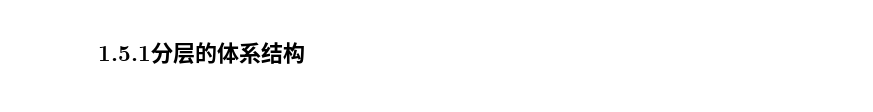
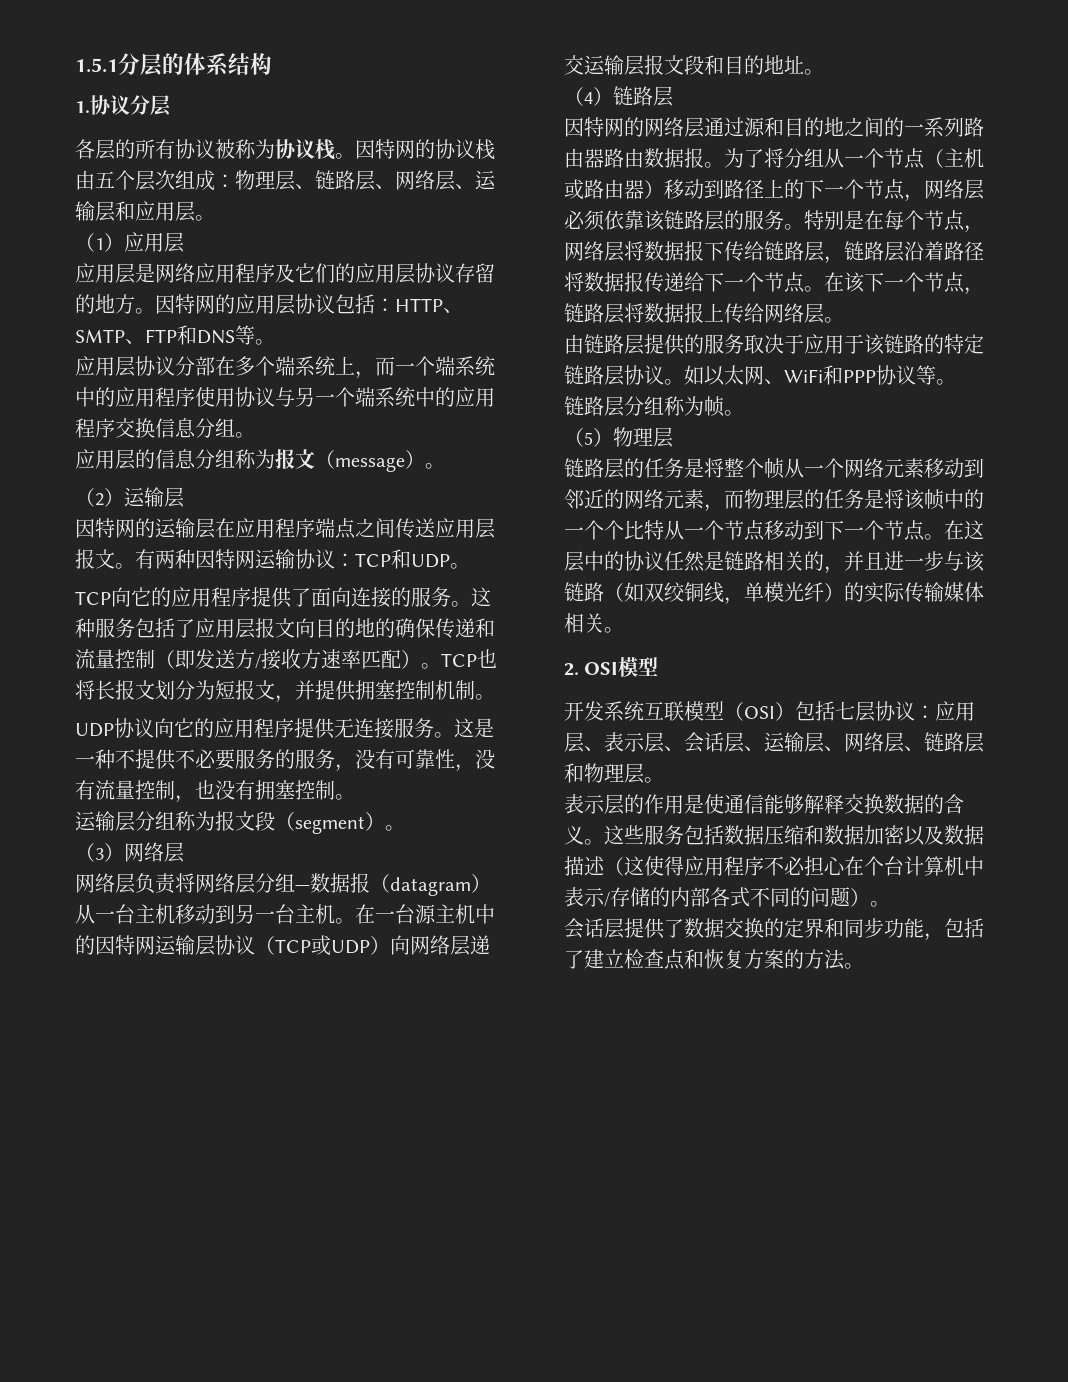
(305, 53) none -> [75,95,171,116] [75,139,495,160] [75,170,496,191] [75,201,215,222] [75,232,184,253] [75,263,495,284] [75,294,463,315] [75,325,275,345] [75,356,495,379] [75,387,495,407] [75,418,255,438] [75,449,445,472] [75,487,184,508] [75,518,495,539] [75,549,470,569] [75,587,491,608] [75,618,495,639] [75,649,497,670] [75,680,495,703] [75,718,494,739] [75,749,495,772] [75,780,355,803] [75,811,405,834] [75,842,184,863] [75,873,491,896] [75,904,495,924] [75,935,490,956] [564,55,824,76] [564,86,673,107] [564,117,984,138] [564,148,984,169] [564,179,984,202] [564,210,984,233] [564,241,984,264] [564,272,984,295] [564,303,844,324] [564,334,984,355] [564,365,956,386] [564,396,744,417] [564,427,673,448] [564,458,984,479] [564,489,984,512] [564,520,984,541] [564,551,985,574] [564,582,984,605] [564,613,624,633] [564,657,659,677] [564,701,975,722] [564,732,984,753] [564,763,664,784] [564,794,964,815] [564,825,984,846] [564,856,984,876] [564,887,890,907] [564,918,984,941] [564,949,864,970] // 1.协议分层 // 各层的所有协议被称为协议栈。因特网的协议栈由五个层次组成：物理层、链路层、网络层、运输层和应用层。 // （1）应用层 // 应用层是网络应用程序及它们的应用层协议存留的地方。因特网的应用层协议包括：HTTP、SMTP、FTP和DNS等。 // 应用层协议分部在多个端系统上，而一个端系统中的应用程序使用协议与另一个端系统中的应用程序交换信息分组。 // 应用层的信息分组称为报文（message）。 // （2）运输层 // 因特网的运输层在应用程序端点之间传送应用层报文。有两种因特网运输协议：TCP和UDP。 // TCP向它的应用程序提供了面向连接的服务。这种服务包括了应用层报文向目的地的确保传递和流量控制（即发送方/接收方速率匹配）。TCP也将长报文划分为短报文，并提供拥塞控制机制。 // UDP协议向它的应用程序提供无连接服务。这是一种不提供不必要服务的服务，没有可靠性，没有流量控制，也没有拥塞控制。 // 运输层分组称为报文段（segment）。 // （3）网络层 // 网络层负责将网络层分组—数据报（datagram）从一台主机移动到另一台主机。在一台源主机中的因特网运输层协议（TCP或UDP）向网络层递交运输层报文段和目的地址。 // （4）链路层 // 因特网的网络层通过源和目的地之间的一系列路由器路由数据报。为了将分组从一个节点（主机或路由器）移动到路径上的下一个节点，网络层必须依靠该链路层的服务。特别是在每个节点，网络层将数据报下传给链路层，链路层沿着路径将数据报传递给下一个节点。在该下一个节点，链路层将数据报上传给网络层。 // 由链路层提供的服务取决于应用于该链路的特定链路层协议。如以太网、WiFi和PPP协议等。 // 链路层分组称为帧。 // （5）物理层 // 链路层的任务是将整个帧从一个网络元素移动到邻近的网络元素，而物理层的任务是将该帧中的一个个比特从一个节点移动到下一个节点。在这层中的协议任然是链路相关的，并且进一步与该链路（如双绞铜线，单模光纤）的实际传输媒体相关。 // 2. OSI模型 // 开发系统互联模型（OSI）包括七层协议：应用层、表示层、会话层、运输层、网络层、链路层和物理层。 // 表示层的作用是使通信能够解释交换数据的含义。这些服务包括数据压缩和数据加密以及数据描述（这使得应用程序不必担心在个台计算机中表示/存储的内部各式不同的问题）。 // 会话层提供了数据交换的定界和同步功能，包括了建立检查点和恢复方案的方法。

